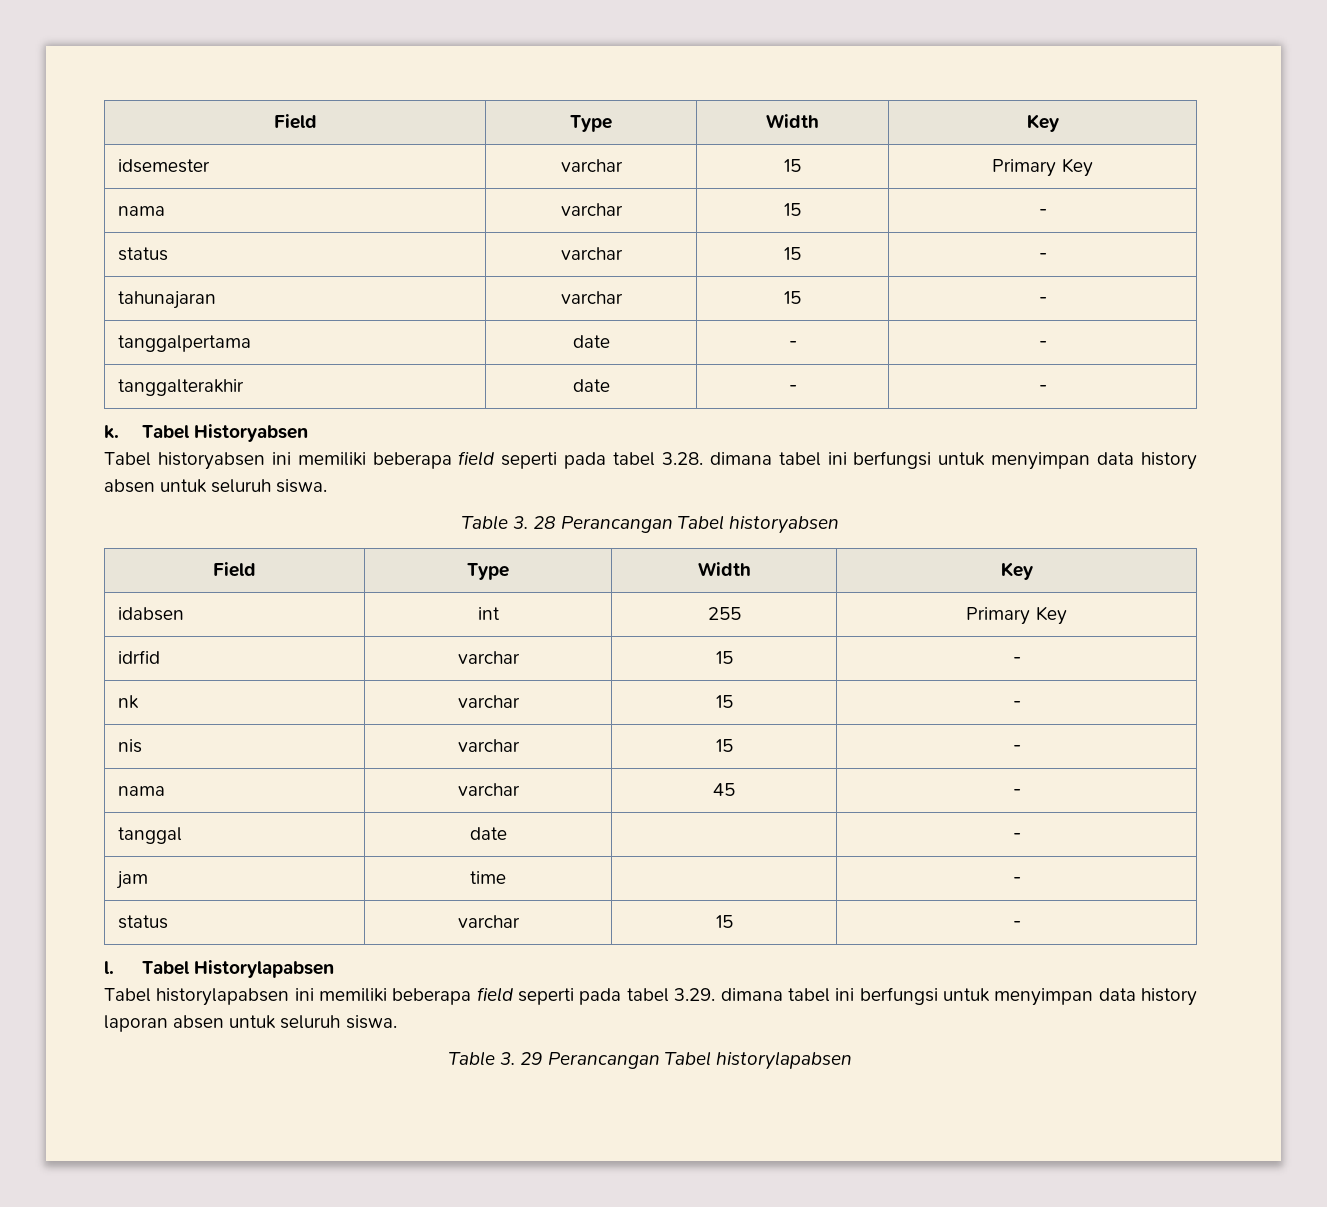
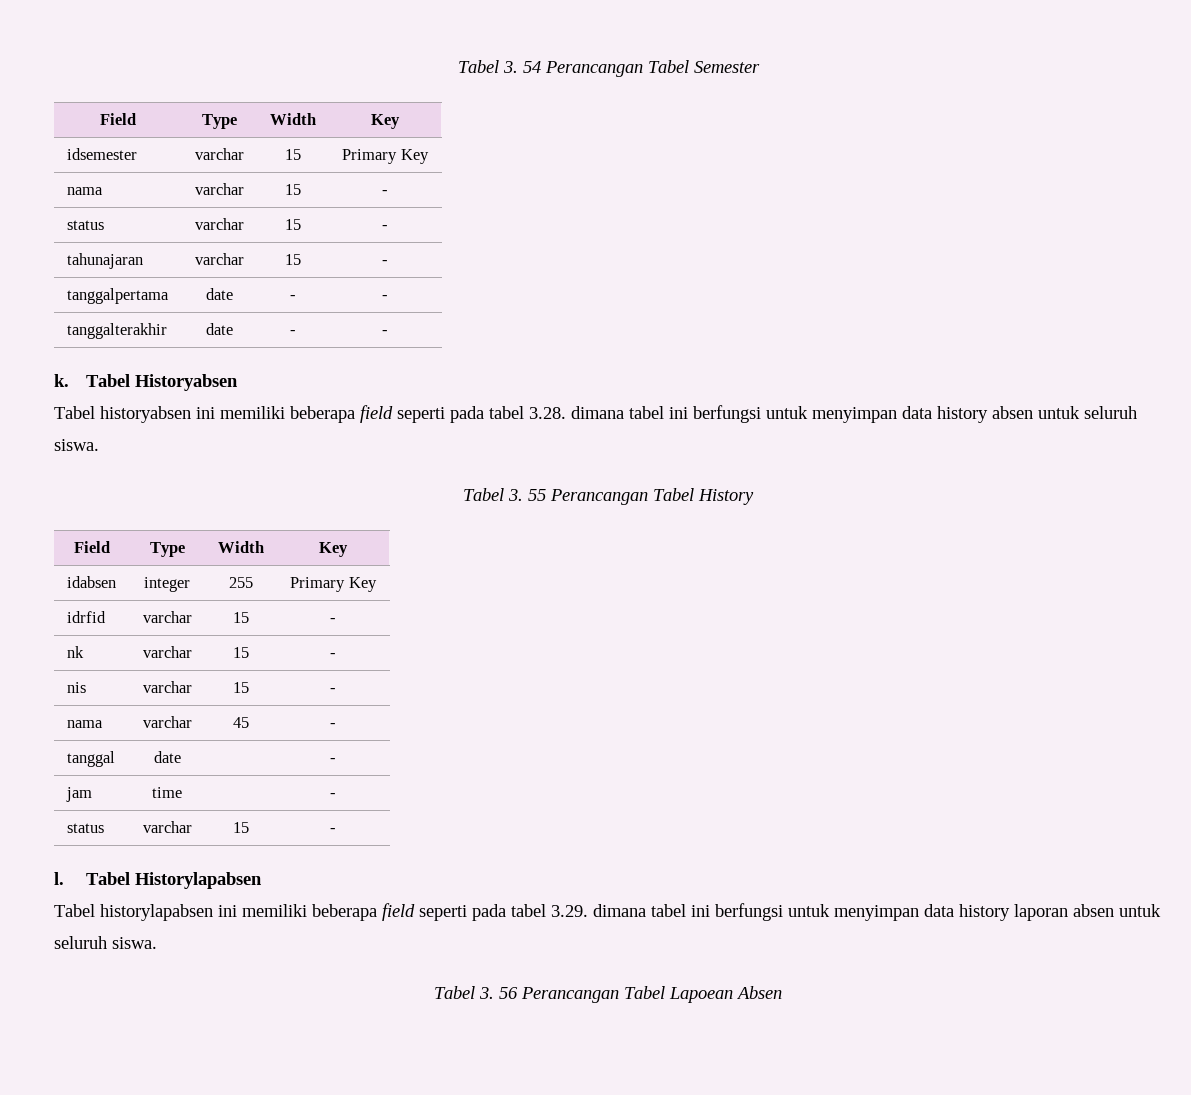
(273, 121) none -> [457,60,760,77] Tabel 3. 54 Perancangan Tabel Semester //
[462,515,839,534] Table 3. 28 Perancangan Tabel historyabsen -> [463,488,754,505] Tabel 3. 55 Perancangan Tabel History
[477,607,500,620] int -> [144,577,190,592] integer
[449,1051,852,1070] Table 3. 29 Perancangan Tabel historylapabsen -> [434,986,782,1003] Tabel 3. 56 Perancangan Tabel Lapoean Absen

